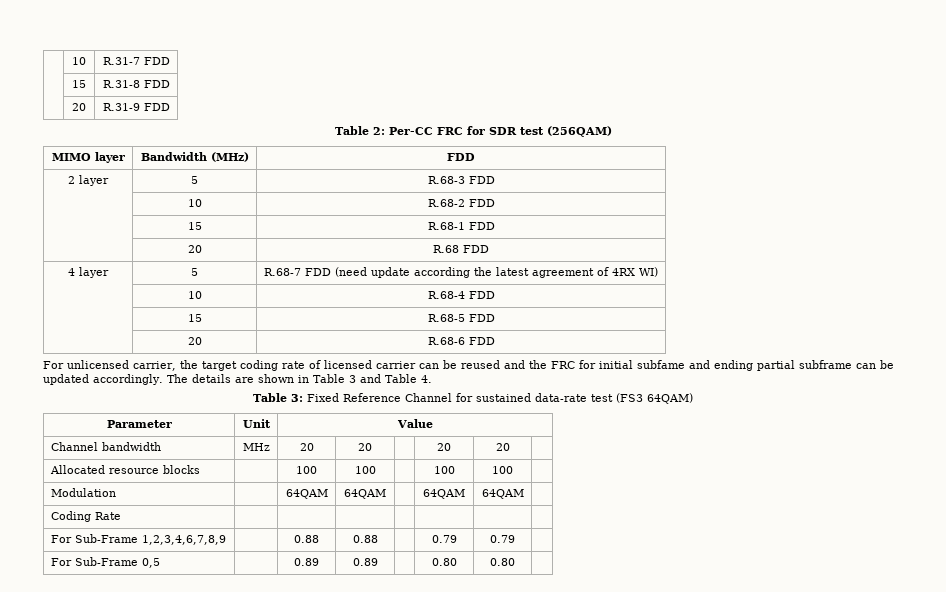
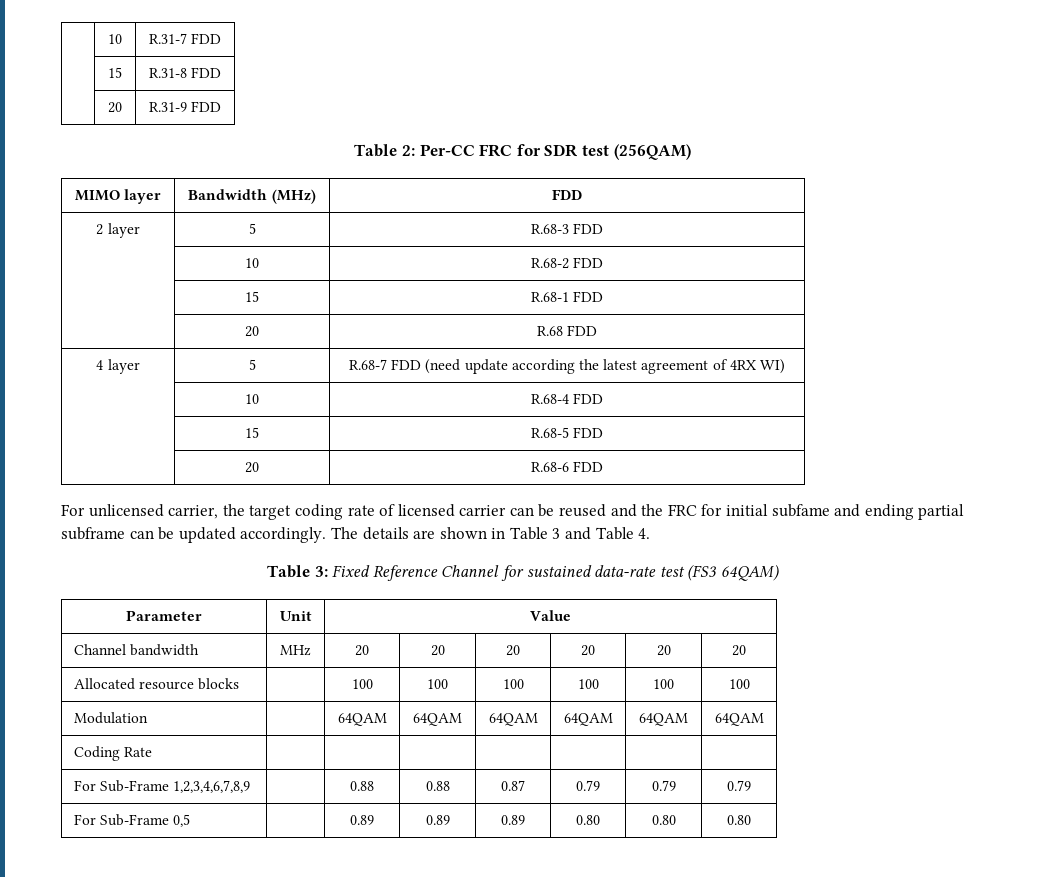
[437,443,451,451] [495,443,510,451] | 20 | 20 | -> [506,645,520,656] [581,645,595,656] [656,645,671,656] [732,645,746,656] 20 | 20 | 20 | 20
[433,466,455,474] [492,466,513,474] | 100 | 100 | -> [502,679,524,689] [577,679,599,689] [653,679,674,689] [728,679,750,689] 100 | 100 | 100 | 100
[423,489,465,499] [481,489,524,499] | 64QAM | 64QAM | -> [488,713,538,726] [563,713,613,726] [639,713,688,726] [714,713,764,726] 64QAM | 64QAM | 64QAM | 64QAM
(378, 539) none -> [501,780,525,791] 0.87
(515, 539) none -> [727,780,751,791] 0.79
(378, 562) none -> [501,815,525,825] 0.89
(515, 562) none -> [727,815,751,825] 0.80

